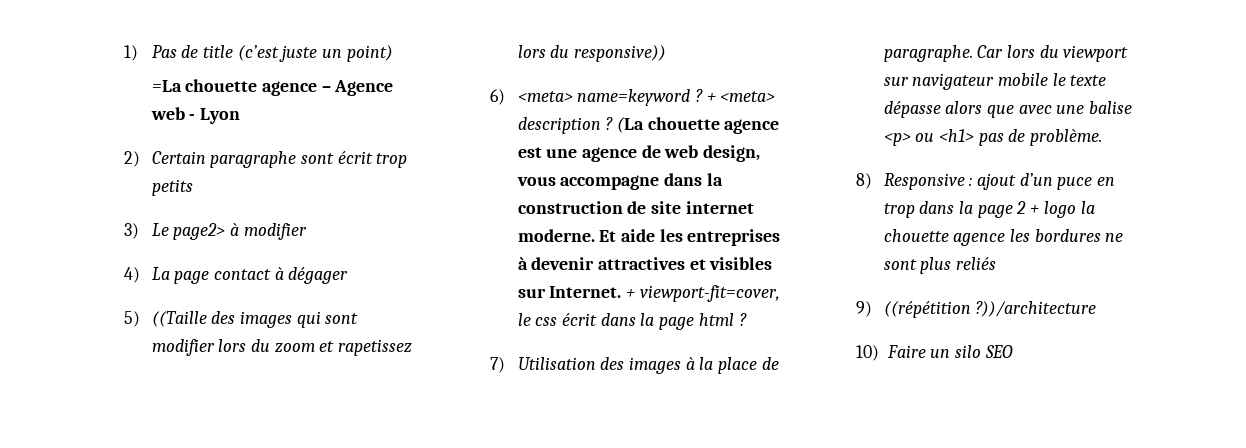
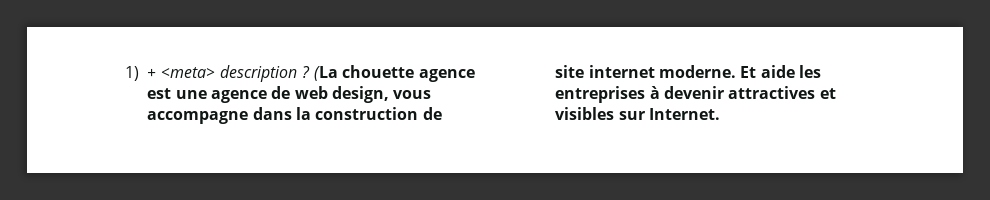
[151,45,393,62] [151,79,394,96] [150,107,240,124] [123,151,408,168] [151,179,193,196] [123,223,307,240] [123,267,349,284] [123,311,359,328] [151,339,413,356] [517,45,666,62] [489,89,703,106] Pas de title (c’est juste un point) // =La chouette agence – Agence web - Lyon // 2) Certain paragraphe sont écrit trop petits // 3) Le page2> à modifier // 4) La page contact à dégager // 5) ((Taille des images qui sont modifier lors du zoom et rapetissez lors du responsive)) // 6) <meta> name=keyword ? -> (140, 73) none
[625,285,780,302] [517,313,747,330] [489,357,779,374] [883,45,1129,62] [883,73,1107,90] [883,101,1133,118] [883,129,1103,146] [855,173,1116,190] [883,201,1095,218] [883,229,1124,246] [883,257,996,274] [855,301,1097,318] [855,345,1013,361] + viewport-fit=cover, le css écrit dans la page html ? // 7) Utilisation des images à la place de paragraphe. Car lors du viewport sur navigateur mobile le texte dépasse alors que avec une balise <p> ou <h1> pas de problème. // 8) Responsive : ajout d’un puce en trop dans la page 2 + logo la chouette agence les bordures ne sont plus reliés // 9) ((répétition ?))/architecture // 10) Faire un silo SEO -> (721, 114) none

